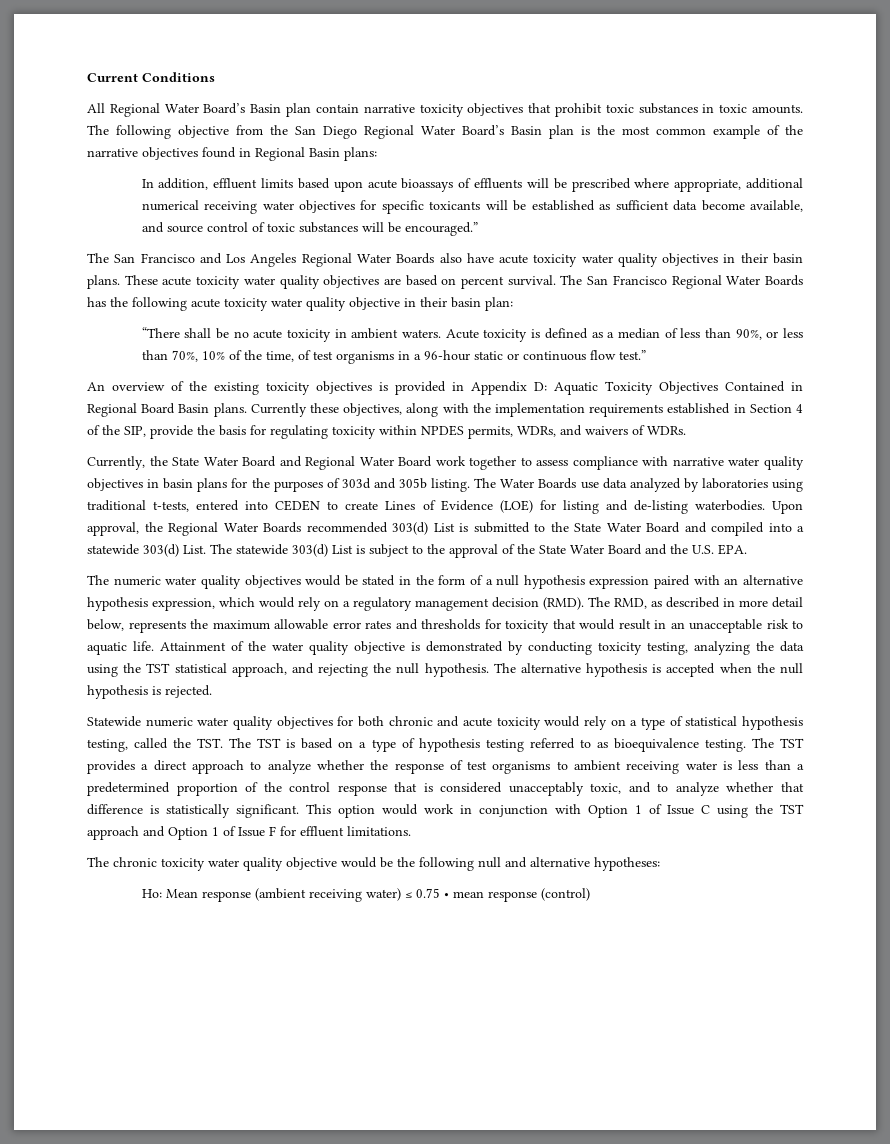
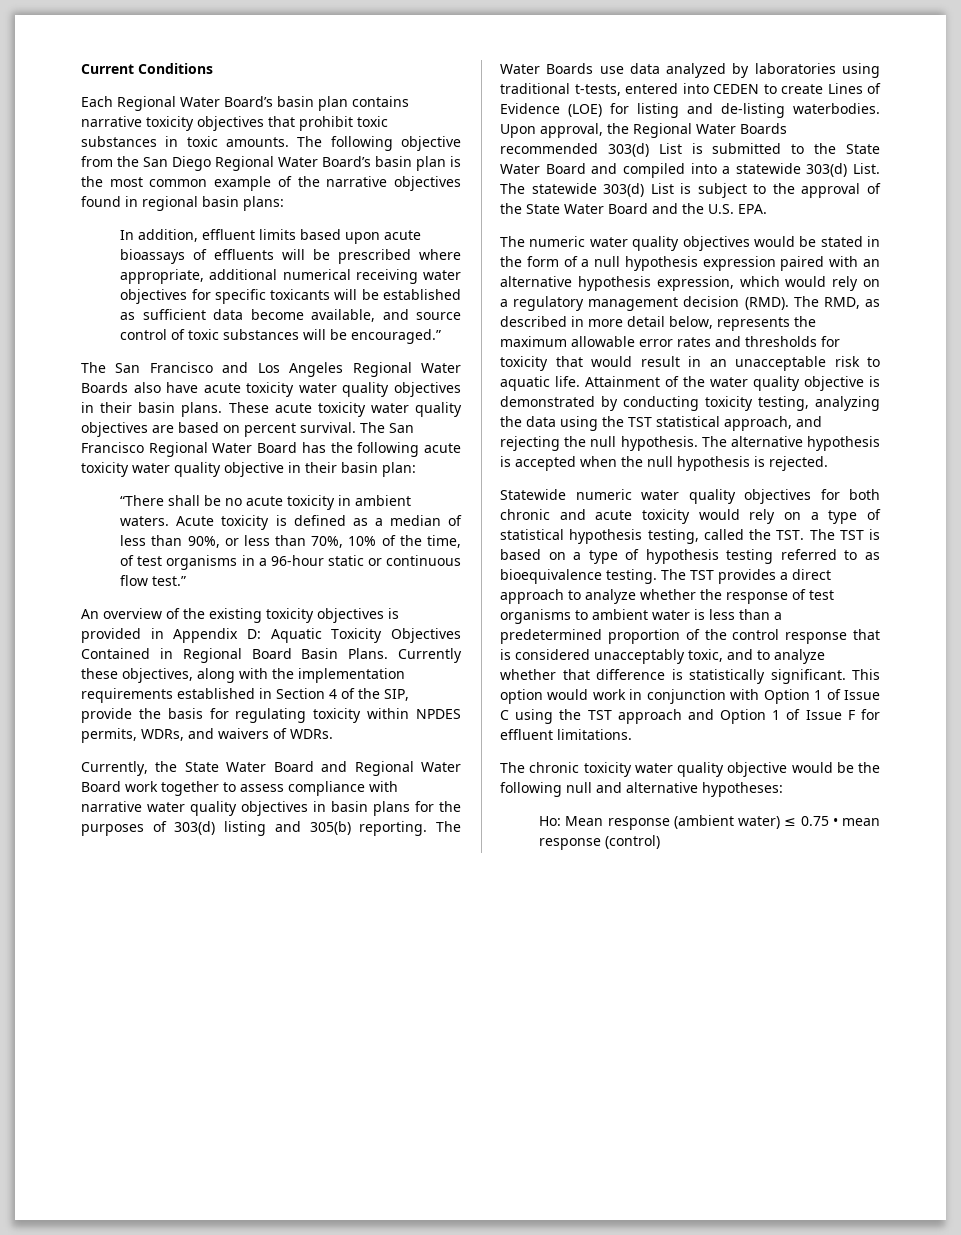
[87,103,359,117] All Regional Water Board’s Basin plan contain -> [81,96,409,111] Each Regional Water Board’s basin plan contains
[511,126,542,135] Basin -> [375,156,412,167] basin
[255,147,340,161] Regional Basin -> [142,196,239,211] regional basin
[765,275,803,286] Boards -> [257,442,298,453] Board
[213,403,247,417] plans. -> [348,648,389,659] Plans.
[341,478,471,492] 303d and 305b listing. -> [174,821,428,836] 303(d) listing and 305(b) reporting.
[626,761,680,774] receiving -> (648, 614) none
[308,889,362,902] receiving -> (734, 822) none

